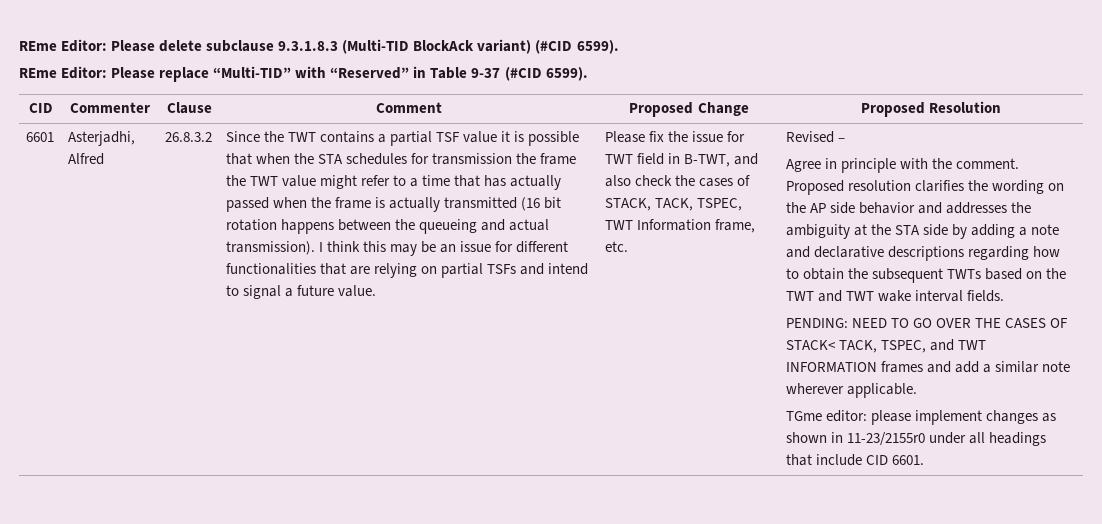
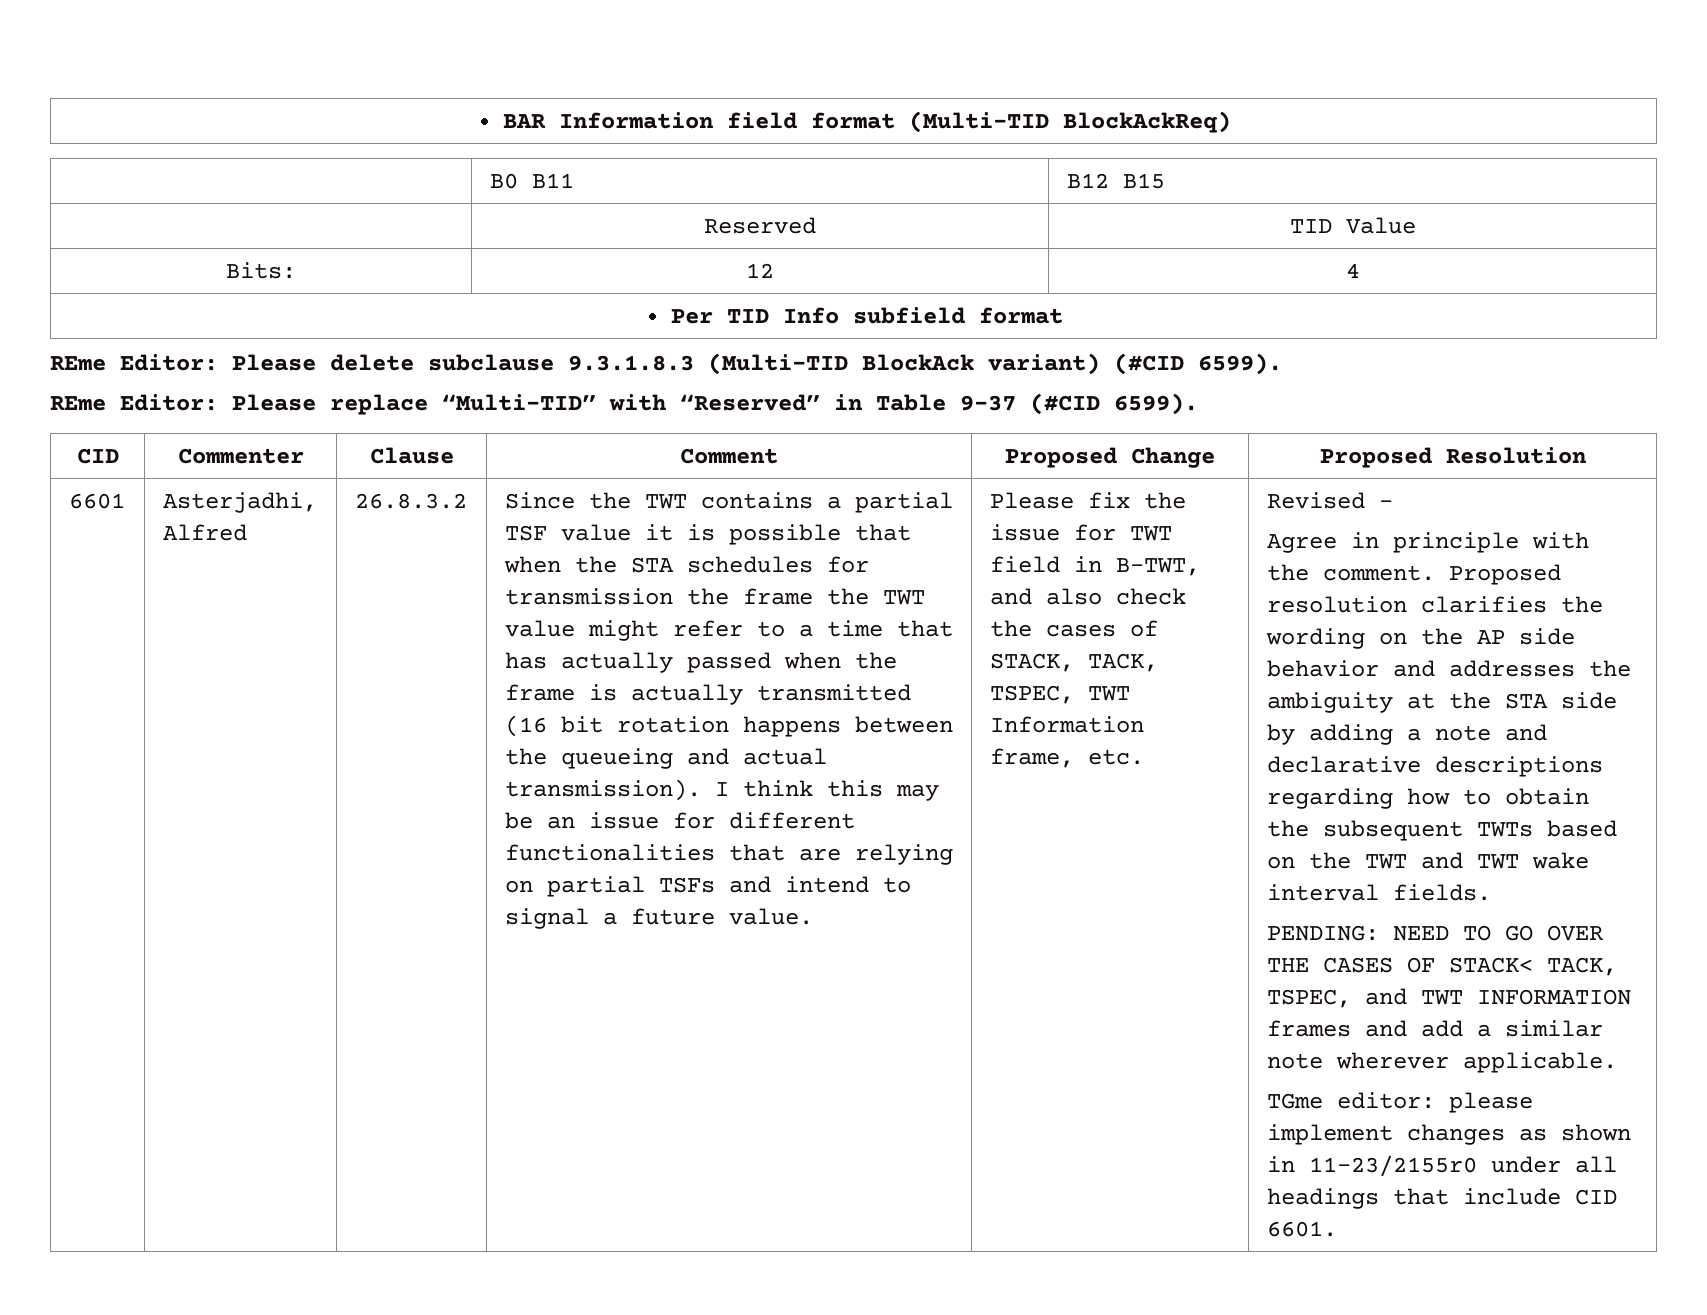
(19, 46) none -> [502,111,1231,133] [489,173,574,189] [1066,173,1165,189] [704,217,816,234] [1289,217,1416,234] [226,262,296,279] [746,263,774,278] [1345,263,1360,278] [670,307,1063,324] BAR Information field format (Multi-TID BlockAckReq) // | B0 B11 | B12 B15 // | Reserved | TID Value // Bits: | 12 | 4 // Per TID Info subfield format //

